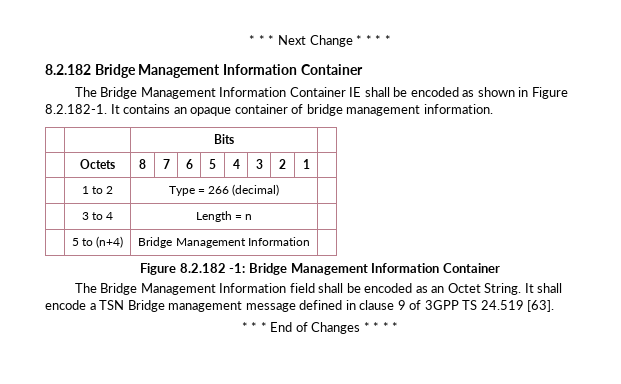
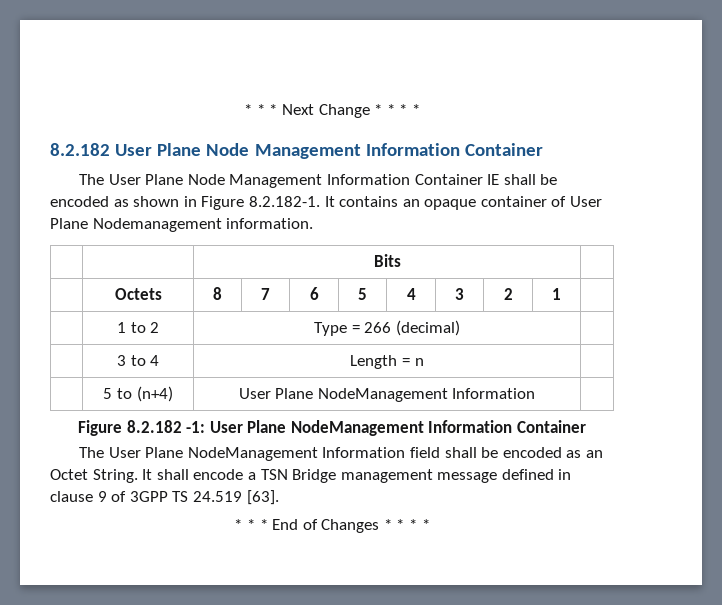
[94,64,363,78] [74,87,138,99] Bridge Management Information Container // The Bridge -> [115,143,543,159] [79,174,225,185] User Plane Node Management Information Container // The User Plane Node
[306,104,421,116] bridge management -> [570,196,603,207] [50,218,222,232] User Plane Nodemanagement
[138,237,246,248] Bridge Management -> [238,388,448,402] User Plane NodeManagement
[248,263,500,275] [74,283,216,295] Bridge Management Information Container // The Bridge Management -> [209,420,587,436] [79,447,318,461] User Plane NodeManagement Information Container // The User Plane NodeManagement

